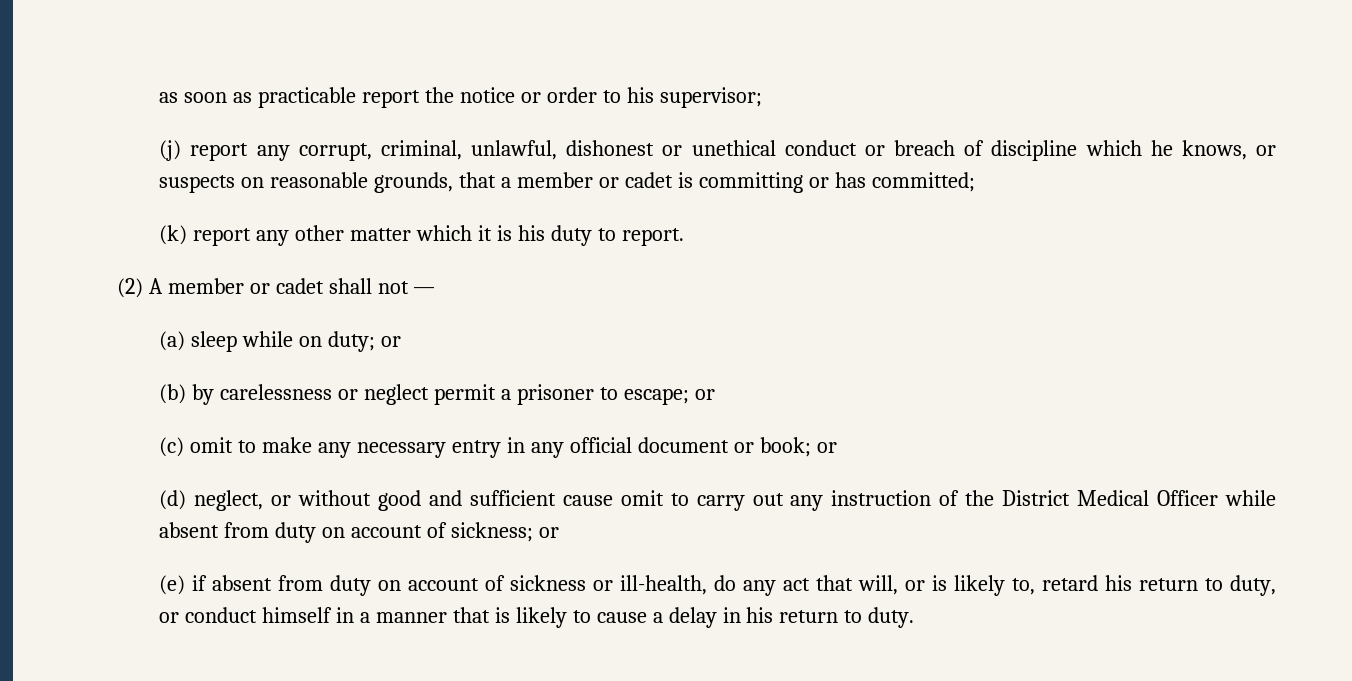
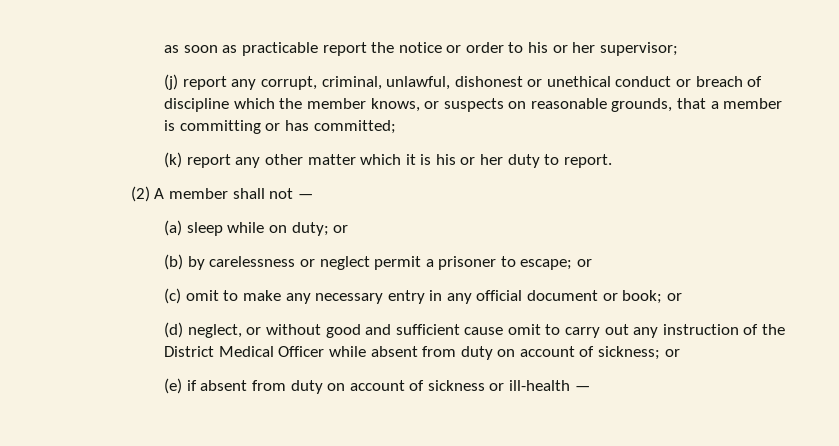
(654, 95) none -> [552,42,596,53] or her
[1150,140,1173,156] he -> [279,98,366,109] the member
[598,172,673,188] or cadet -> (783, 103) none
(545, 233) none -> [460,154,504,165] or her
[249,278,324,294] or cadet -> (228, 193) none
[620,575,1276,596] [159,607,915,628] ill-health, do any act that will, or is likely to, retard his return to duty, or conduct himself in a manner that is likely to cause a delay in his return to duty. -> [509,380,590,391] ill-health —

